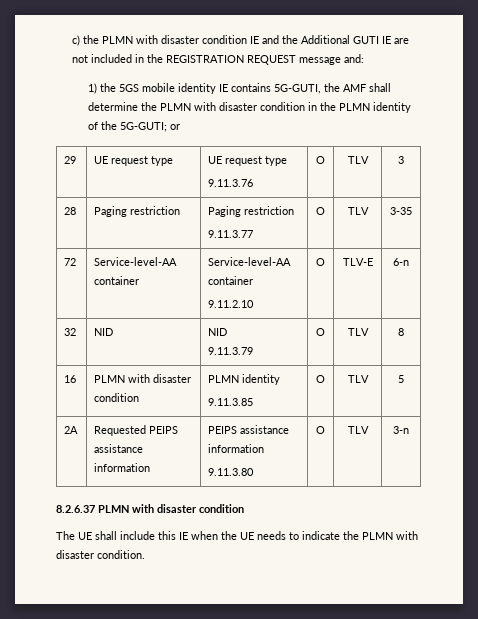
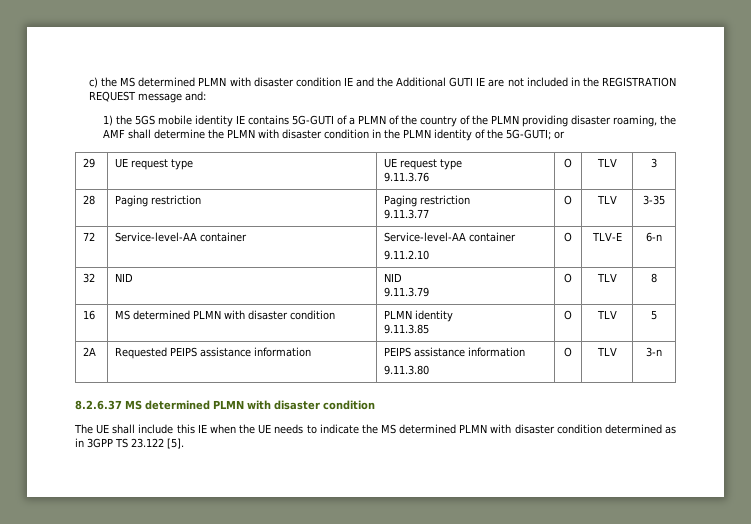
(99, 39) none -> [120,77,196,87] MS determined
[273,84,321,94] 5G-GUTI, -> [291,115,657,127] 5G-GUTI of a PLMN of the country of the PLMN providing disaster roaming,
(77, 379) none -> [114,310,190,320] MS determined
(95, 509) none -> [125,400,210,410] MS determined
[362,531,418,540] [56,550,145,559] PLMN with disaster condition. -> [380,424,676,434] [75,438,184,449] MS determined PLMN with disaster condition determined as in 3GPP TS 23.122 [5].

